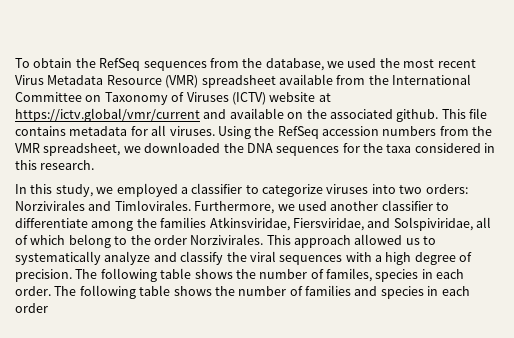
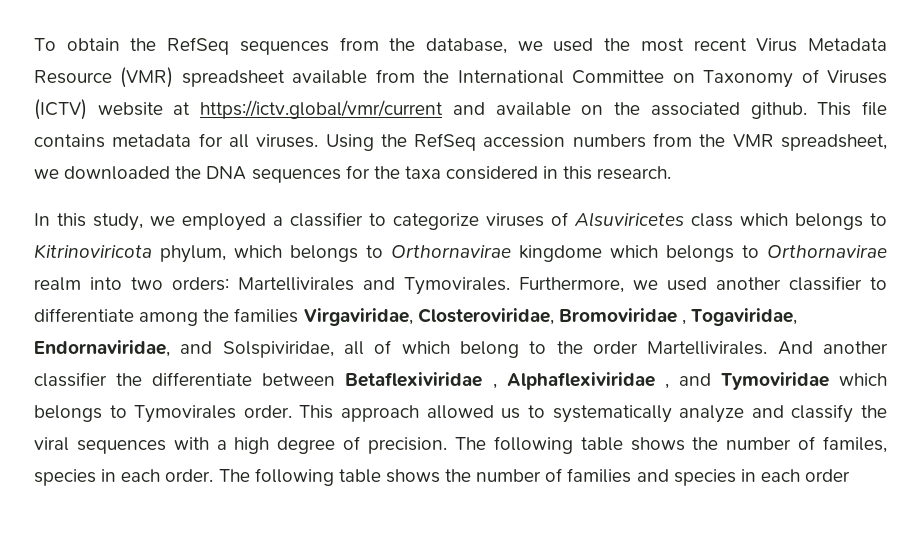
[371,184,468,194] [15,200,191,211] into two orders: Norzivirales and Timlovirales. -> [551,212,887,230] [34,245,887,263] [34,277,510,295] of Alsuviricetes class which belongs to Kitrinoviricota phylum, which belongs to Orthornavirae kingdome which belongs to Orthornavirae realm into two orders: Martellivirales and Tymovirales.
[209,217,364,231] Atkinsviridae, Fiersviridae, -> [303,308,798,326] [34,340,170,357] Virgaviridae, Closteroviridae, Bromoviridae , Togaviridae, Endornaviridae,
[190,234,264,245] Norzivirales. -> [647,341,889,355] [34,372,888,390] [34,405,292,423] Martellivirales. And another classifier the differentiate between Betaflexiviridae , Alphaflexiviridae , and Tymoviridae which belongs to Tymovirales order.

